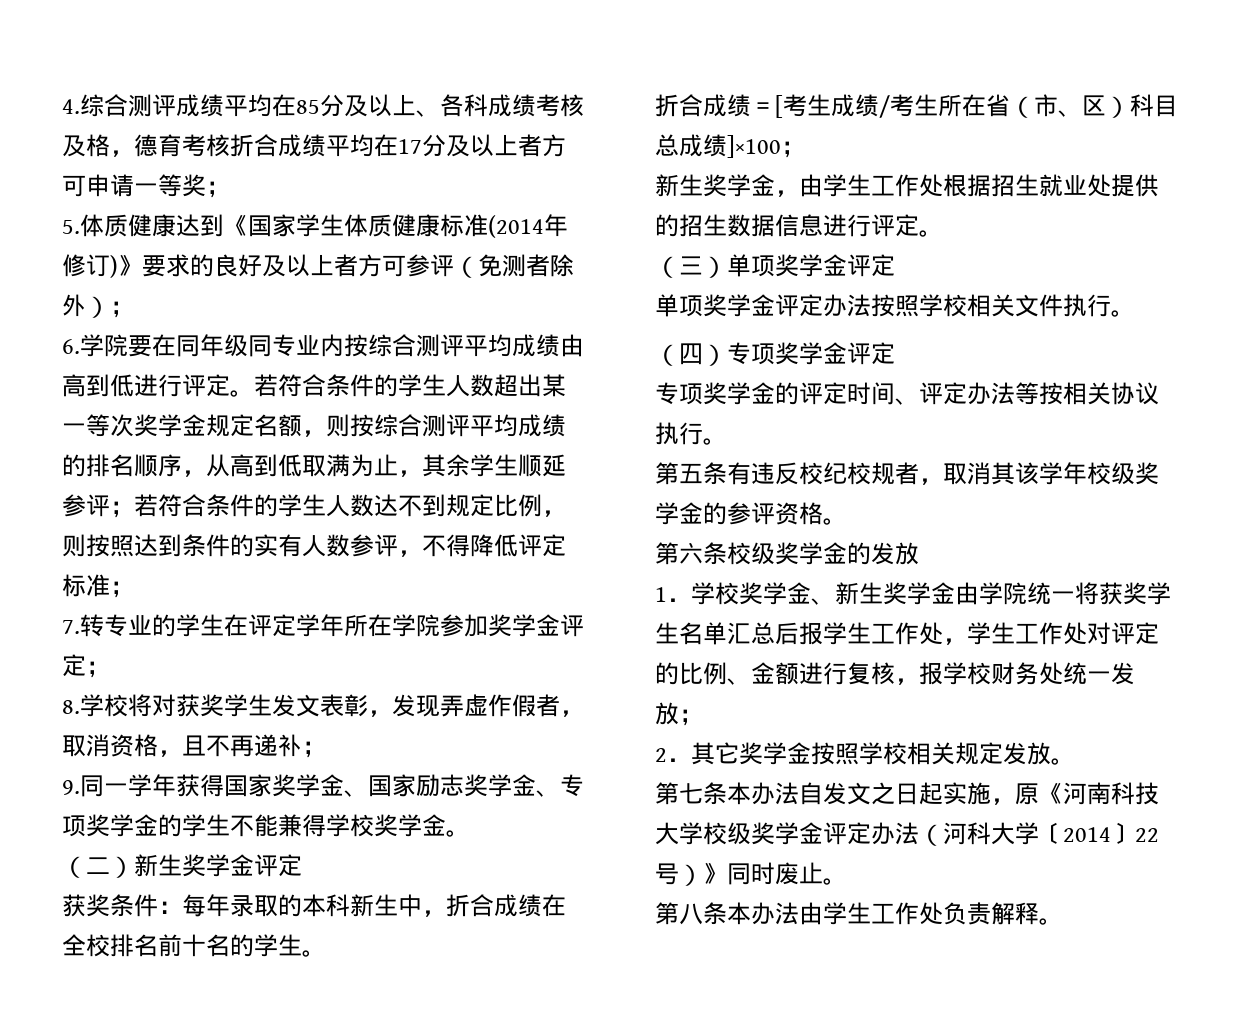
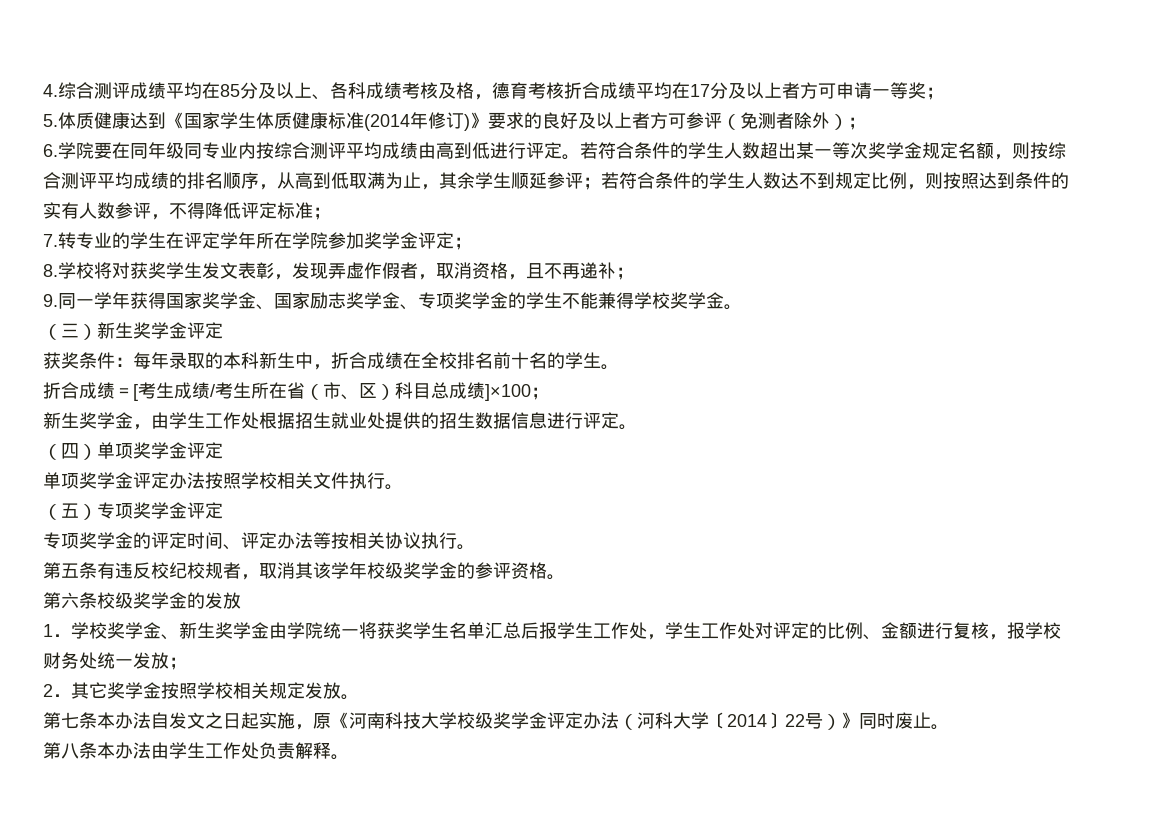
[86,857,110,874] 二 -> [61,323,79,338] 三
[679,256,703,275] 三 -> [61,443,79,459] 四
[679,343,703,365] 四 -> [61,503,79,518] 五

